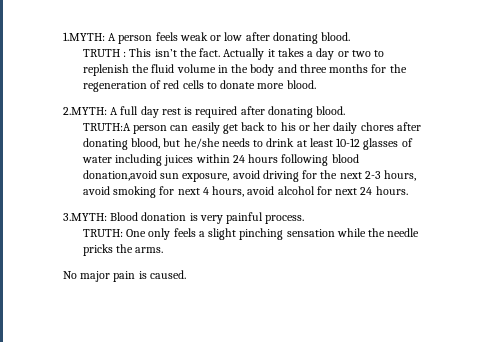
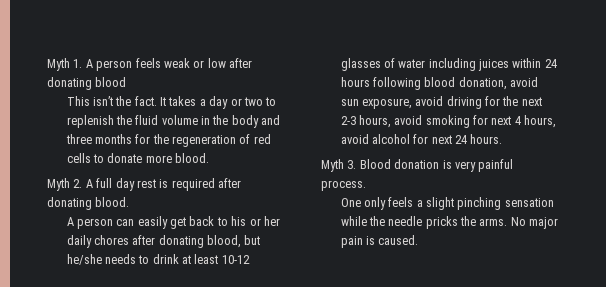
[63,32,105,41] 1.MYTH: -> [47,58,83,71] Myth 1.
[321,32,351,41] [83,49,127,57] blood. // TRUTH : -> [95,77,127,87] blood //
[223,48,275,60] Actually it -> [160,97,167,106] It
[63,107,107,115] 2.MYTH: -> [47,178,83,191] Myth 2.
[83,123,132,131] TRUTH:A -> [66,217,74,226] A
[83,170,158,181] donation,avoid -> [458,77,539,90] donation, avoid
[63,213,107,221] 3.MYTH: -> [321,159,357,172] Myth 3.
[83,229,124,237] TRUTH: -> (366, 185) none
(164, 250) // -> (508, 222) none

